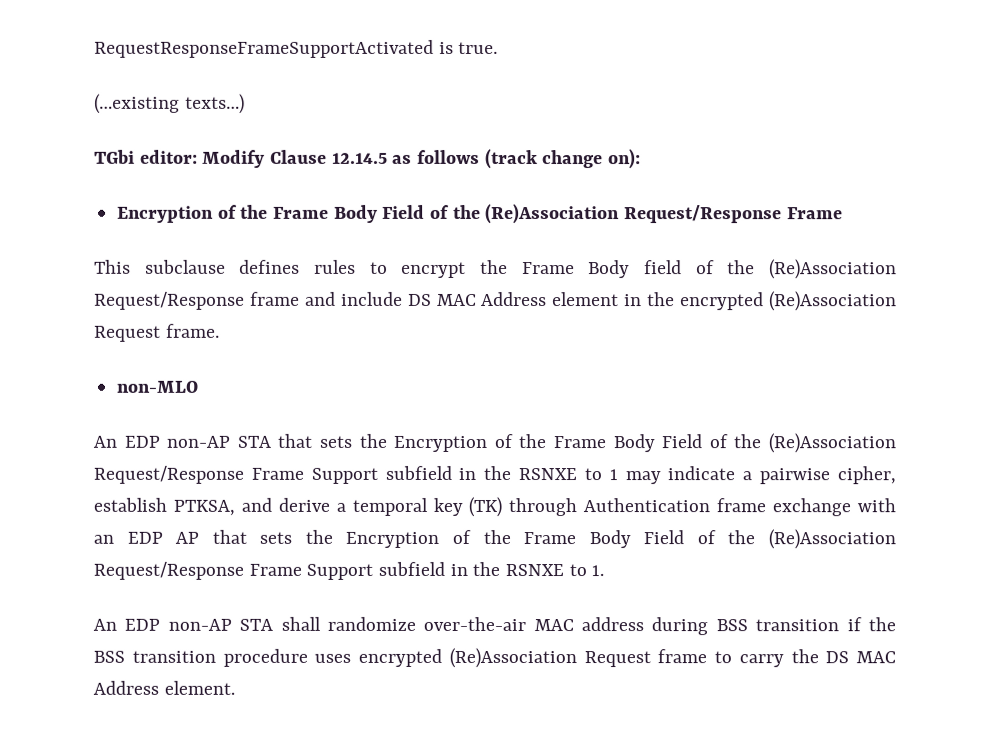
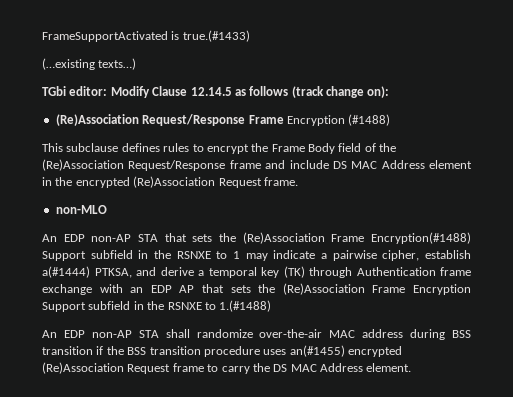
[94,39,499,58] RequestResponseFrameSupportActivated is true. -> [42,30,250,42] FrameSupportActivated is true.(#1433)
[117,203,843,225] Encryption of the Frame Body Field of the (Re)Association Request/Response Frame -> [55,114,391,126] (Re)Association Request/Response Frame Encryption (#1488)
[393,433,897,454] [93,465,304,484] Encryption of the Frame Body Field of the (Re)Association Request/Response Frame -> [242,232,471,244] (Re)Association Frame Encryption(#1488)
(167, 504) none -> [42,266,90,278] a(#1444)
[345,529,896,550] [93,561,605,580] Encryption of the Frame Body Field of the (Re)Association Request/Response Frame Support subfield in the RSNXE to 1. -> [282,283,471,295] [42,300,272,312] (Re)Association Frame Encryption Support subfield in the RSNXE to 1.(#1488)
(352, 658) none -> [289,345,345,357] an(#1455)

